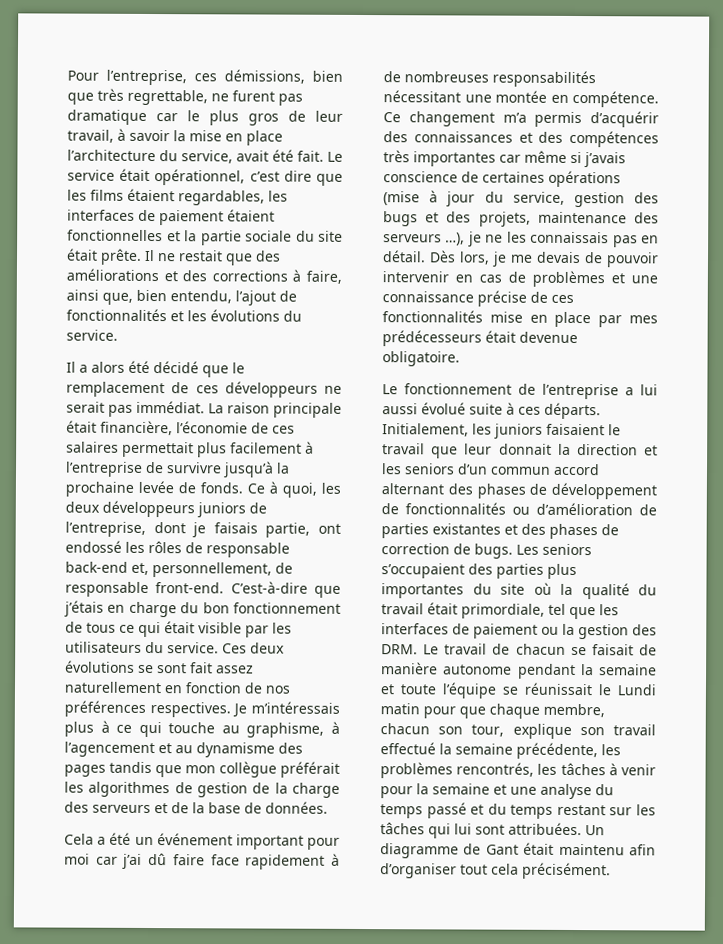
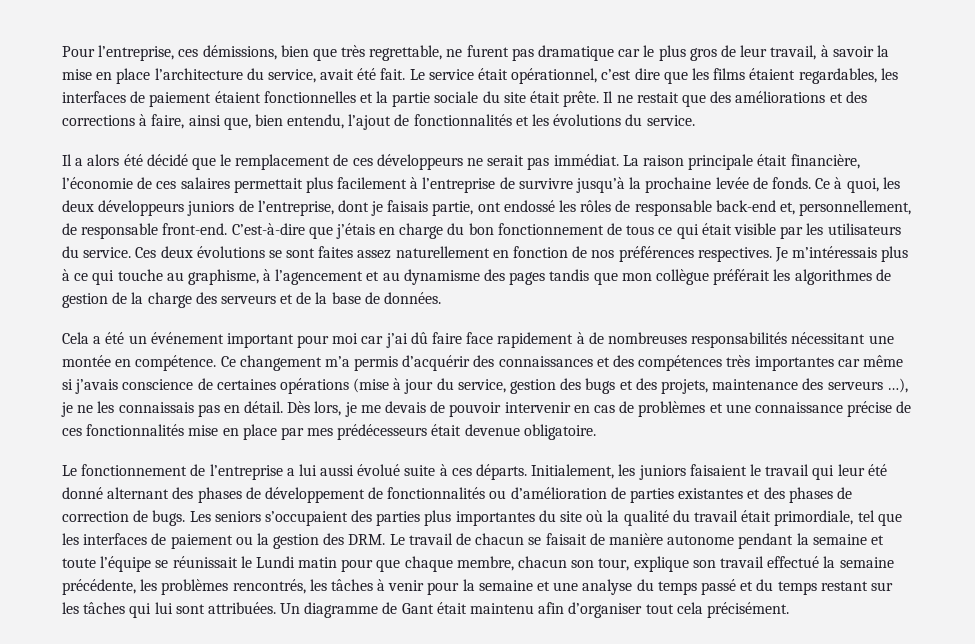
[190,662,213,674] fait -> [318,246,354,258] faites
[431,443,658,459] [381,463,600,476] que leur donnait la direction et les seniors d’un commun accord -> [812,464,887,480] [62,487,103,499] qui leur été donné

